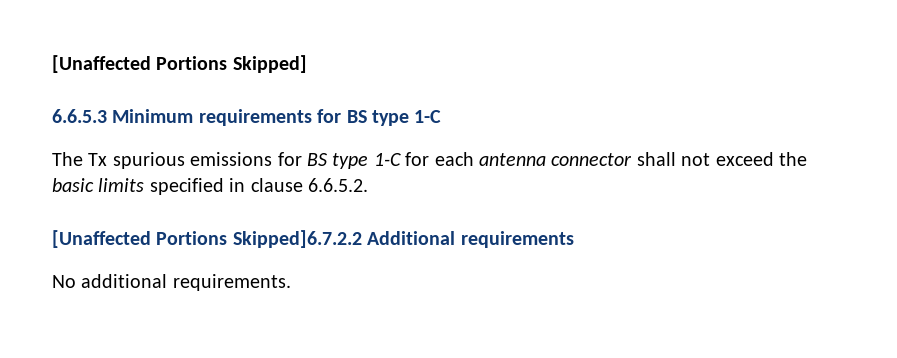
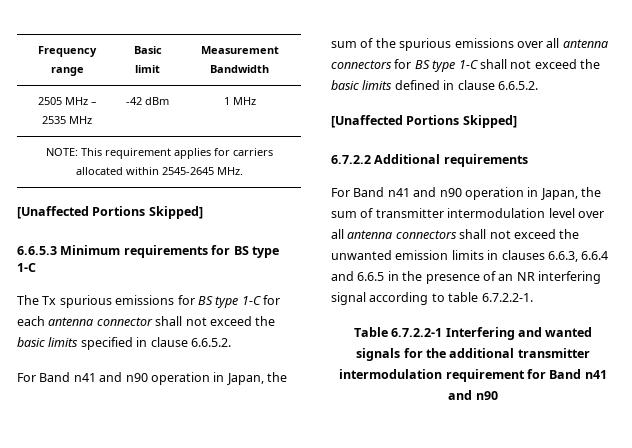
(52, 64) none -> [38,46,97,57] [50,67,84,76] [133,46,162,54] [135,65,160,73] [200,46,279,54] [210,65,269,73] [37,97,97,105] [42,116,92,124] [126,97,169,105] [223,97,256,105] [45,148,273,159] [75,167,243,175] Frequency range | Basic limit | Measurement Bandwidth // 2505 MHz – 2535 MHz | -42 dBm | 1 MHz // NOTE: This requirement applies for carriers allocated within 2545-2645 MHz. //
[52,230,362,248] // [Unaffected Portions Skipped]6.7.2.2 -> [17,372,287,385] [331,38,608,51] [331,59,600,72] [331,80,538,90] [331,115,517,128] [331,155,371,164] // For Band n41 and n90 operation in Japan, the sum of the spurious emissions over all antenna connectors for BS type 1-C shall not exceed the basic limits defined in clause 6.6.5.2. // [Unaffected Portions Skipped] // 6.7.2.2
[52,274,291,291] No additional requirements. -> [331,187,601,200] [331,208,604,218] [331,229,580,239] [331,250,609,262] [331,271,601,284] [331,292,533,305] [353,327,593,340] [356,348,590,361] [339,369,607,382] [448,390,498,400] For Band n41 and n90 operation in Japan, the sum of transmitter intermodulation level over all antenna connectors shall not exceed the unwanted emission limits in clauses 6.6.3, 6.6.4 and 6.6.5 in the presence of an NR interfering signal according to table 6.7.2.2-1. // Table 6.7.2.2-1 Interfering and wanted signals for the additional transmitter intermodulation requirement for Band n41 and n90

